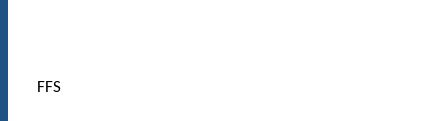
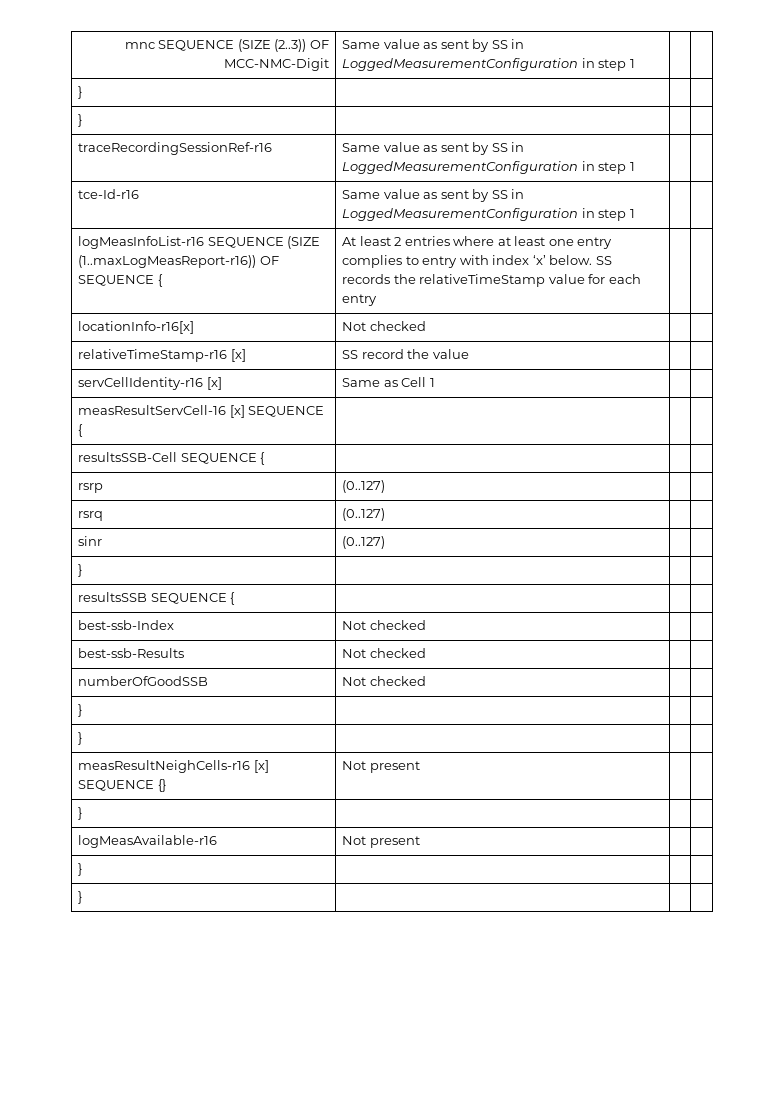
[37,81,61,92] FFS -> [124,39,329,52] [223,58,329,71] [342,39,525,52] [342,58,635,71] [78,86,83,99] [78,114,83,127] [78,142,273,155] [342,142,525,155] [342,161,635,174] [78,189,140,199] [342,189,525,202] [342,208,635,221] [78,236,321,249] [78,255,279,268] [78,274,163,287] [342,236,613,249] [342,255,612,268] [342,274,641,287] [342,294,378,306] [78,321,195,334] [342,321,426,331] [78,349,246,362] [342,349,469,359] [78,377,222,390] [342,377,435,387] [78,405,325,418] [78,424,84,437] [78,452,266,465] [78,483,104,493] [342,480,386,493] [78,511,104,521] [342,508,386,521] [78,536,103,546] [342,536,386,549] [78,564,83,577] [78,592,236,605] [78,620,175,630] [342,620,426,630] [78,648,185,658] [342,648,426,658] [78,676,209,686] [342,676,426,686] [78,704,83,717] [78,732,83,745] [78,760,269,773] [78,779,166,792] [342,761,420,773] [78,807,83,820] [78,835,218,848] [342,836,420,848] [78,863,83,876] [78,891,83,904] mnc SEQUENCE (SIZE (2..3)) OF MCC-NMC-Digit | Same value as sent by SS in LoggedMeasurementConfiguration in step 1 | | // } | | | // } | | | // traceRecordingSessionRef-r16 | Same value as sent by SS in LoggedMeasurementConfiguration in step 1 | | // tce-Id-r16 | Same value as sent by SS in LoggedMeasurementConfiguration in step 1 | | // logMeasInfoList-r16 SEQUENCE (SIZE (1..maxLogMeasReport-r16)) OF SEQUENCE { | At least 2 entries where at least one entry complies to entry with index ‘x’ below. SS records the relativeTimeStamp value for each entry | | // locationInfo-r16[x] | Not checked | | // relativeTimeStamp-r16 [x] | SS record the value | | // servCellIdentity-r16 [x] | Same as Cell 1 | | // measResultServCell-16 [x] SEQUENCE { | | | // resultsSSB-Cell SEQUENCE { | | | // rsrp | (0..127) | | // rsrq | (0..127) | | // sinr | (0..127) | | // } | | | // resultsSSB SEQUENCE { | | | // best-ssb-Index | Not checked | | // best-ssb-Results | Not checked | | // numberOfGoodSSB | Not checked | | // } | | | // } | | | // measResultNeighCells-r16 [x] SEQUENCE {} | Not present | | // } | | | // logMeasAvailable-r16 | Not present | | // } | | | // } | | |

